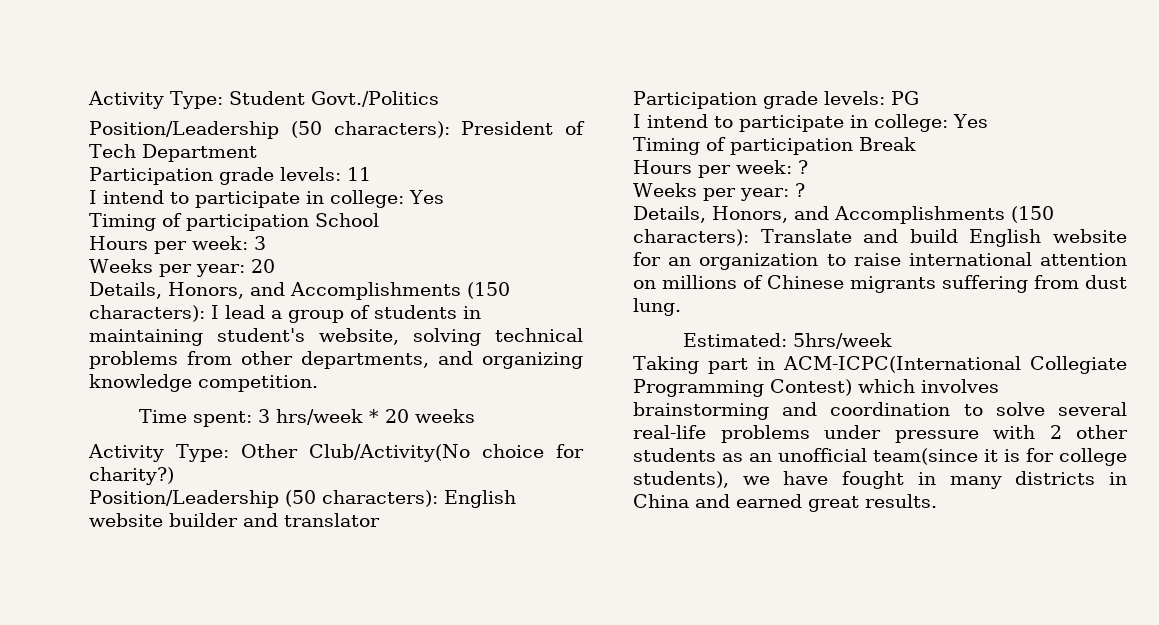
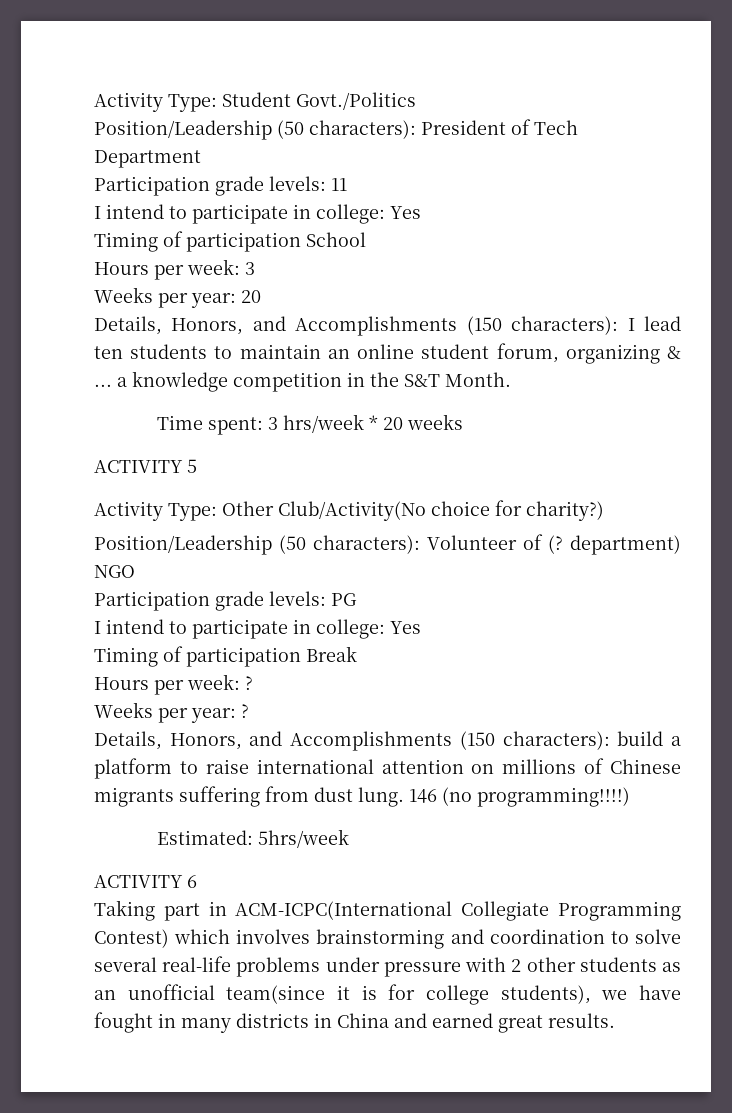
[271,305,481,323] [89,328,583,346] [89,351,583,369] [89,374,318,392] a group of students in maintaining student's website, solving technical problems from other departments, and organizing knowledge competition. -> [94,343,681,364] [94,371,511,392] ten students to maintain an online student forum, organizing & ... a knowledge competition in the S&T Month.
(476, 416) none -> [94,459,197,473] // ACTIVITY 5
[443,490,516,508] [89,513,380,527] English website builder and translator -> [427,534,681,555] [94,565,135,578] Volunteer of (? department) NGO
[760,229,1127,247] [633,252,819,270] Translate and build English website for an organization -> [617,731,681,746] [94,758,172,779] build a platform
(681, 307) none -> [409,787,630,807] 146 (no programming!!!!)
(893, 341) none -> [94,875,197,888] // ACTIVITY 6

